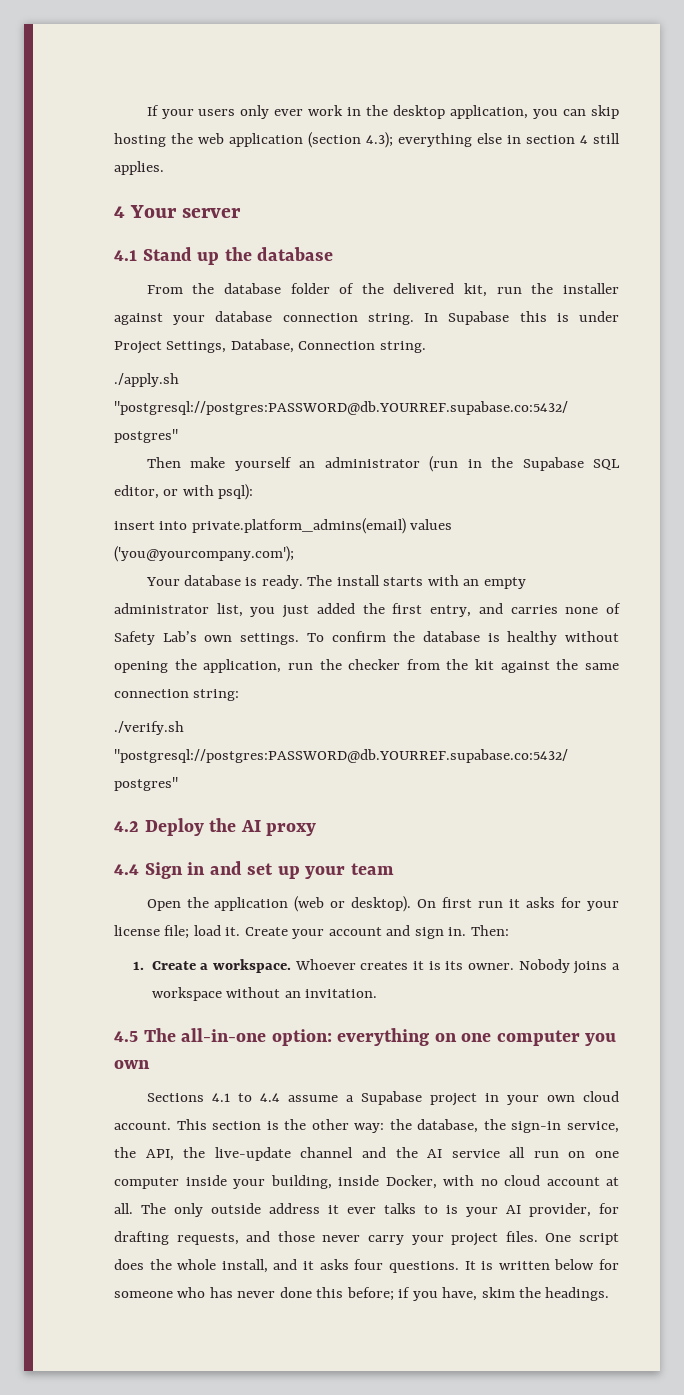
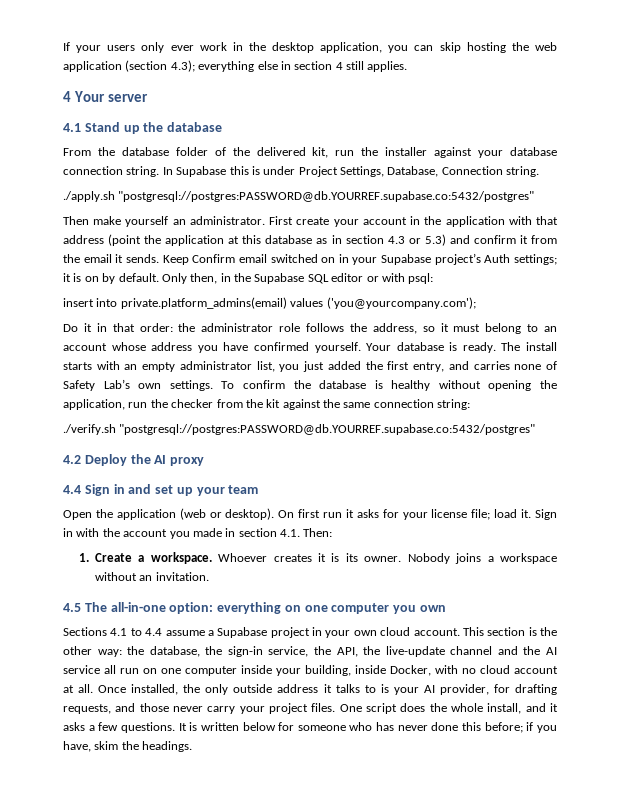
[324,456,459,472] administrator (run -> [189,216,558,227] [63,234,557,246] [63,253,558,265] [63,273,218,284] administrator. First create your account in the application with that address (point the application at this database as in section 4.3 or 5.3) and confirm it from the email it sends. Keep Confirm email switched on in your Supabase project’s Auth settings; it is on by default. Only then,
[114,485,159,499] editor, -> [331,273,364,282] editor
[218,484,254,500] psql): -> [408,273,434,284] psql:
(294, 554) none -> [63,323,557,334] [63,342,361,353] Do it in that order: the administrator role follows the address, so it must belong to an account whose address you have confirmed yourself.
[244,925,467,939] Create your account and sign in. -> [534,509,557,520] [63,528,300,539] Sign in with the account you made in section 4.1.
[141,1203,166,1214] The -> [98,684,201,695] Once installed, the
[347,1207,376,1214] ever -> (332, 688) none
[354,1259,384,1270] four -> [88,722,119,731] a few

